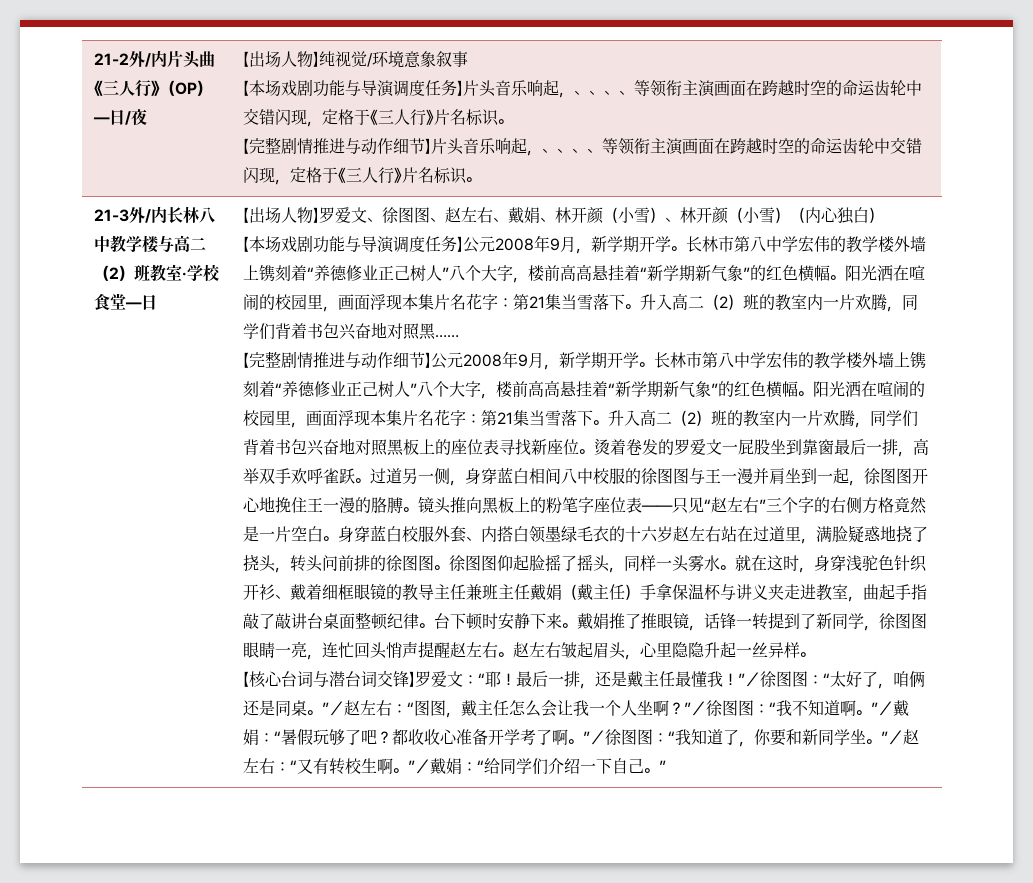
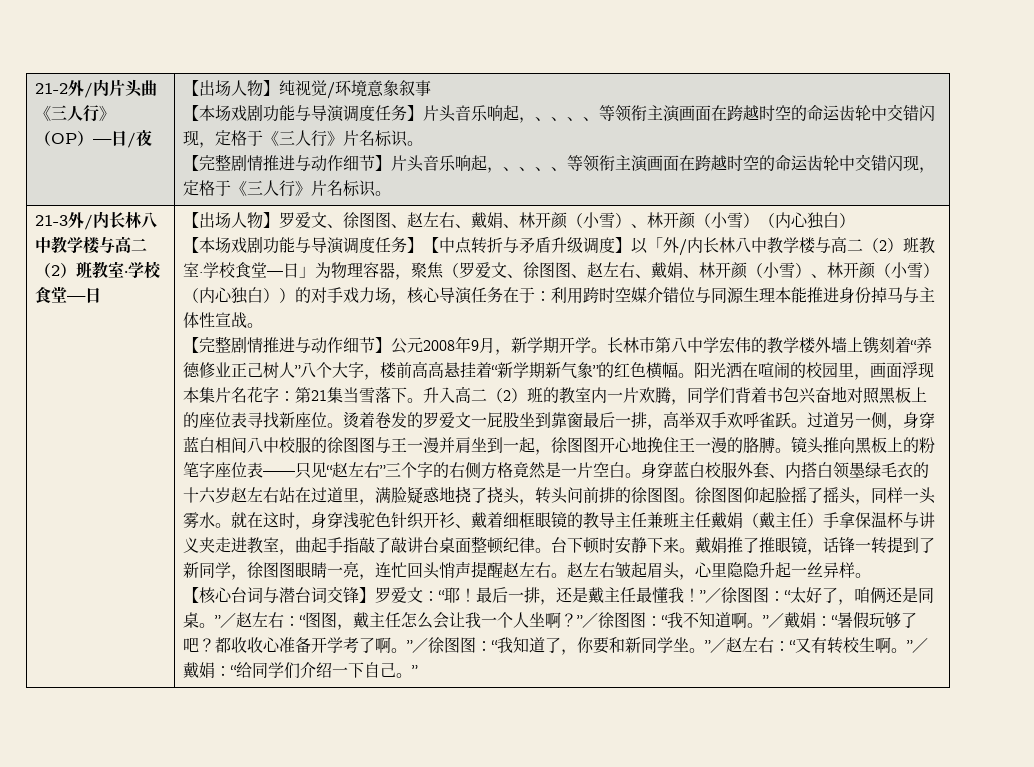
[462,235,926,254] [242,264,925,283] [242,293,918,312] [242,322,459,340] 公元2008年9月，新学期开学。长林市第八中学宏伟的教学楼外墙上镌刻着“养德修业正己树人”八个大字，楼前高高悬挂着“新学期新气象”的红色横幅。阳光洒在喧闹的校园里，画面浮现本集片名花字：第21集当雪落下。升入高二（2）班的教室内一片欢腾，同学们背着书包兴奋地对照黑…… -> [423,236,936,256] [183,262,940,280] [183,287,936,305] [183,312,264,329] 【中点转折与矛盾升级调度】以「外/内长林八中教学楼与高二（2）班教室·学校食堂—日」为物理容器，聚焦（罗爱文、徐图图、赵左右、戴娟、林开颜（小雪）、林开颜（小雪）（内心独白））的对手戏力场，核心导演任务在于：利用跨时空媒介错位与同源生理本能推进身份掉马与主体性宣战。

